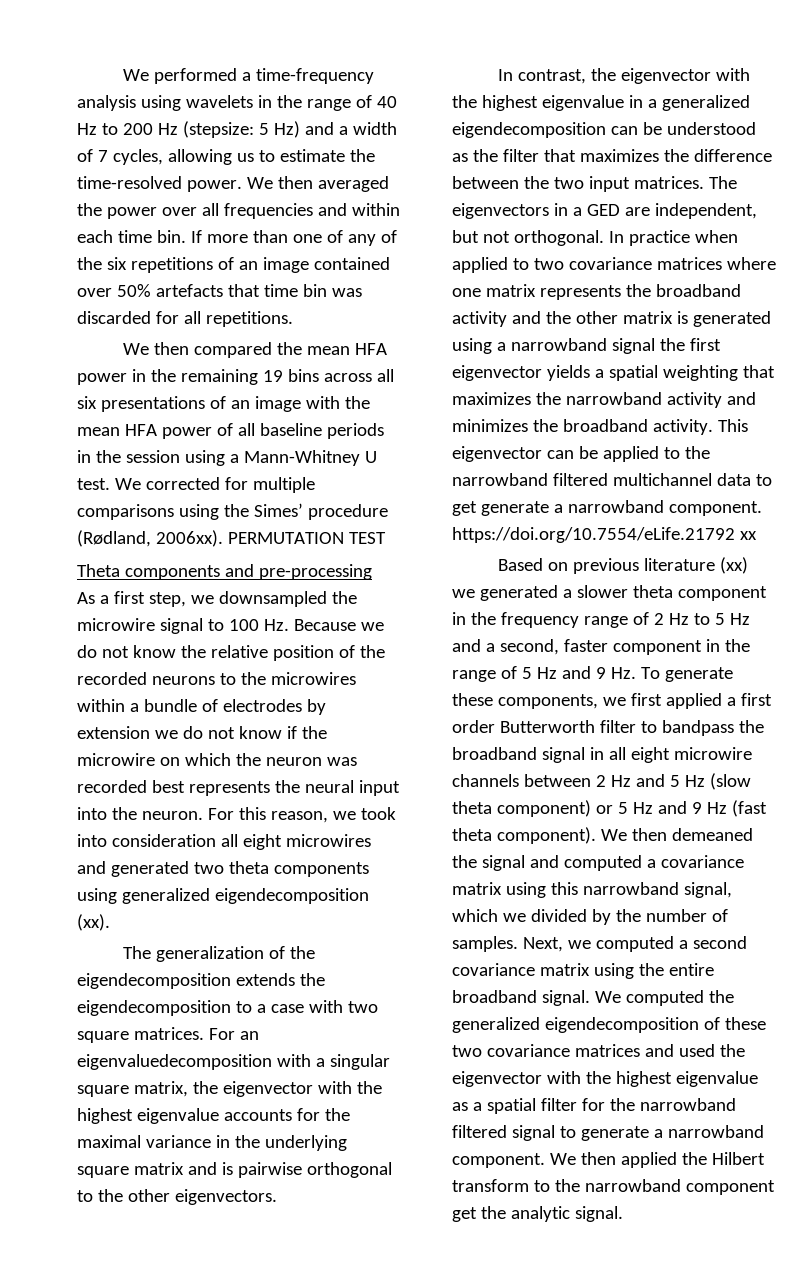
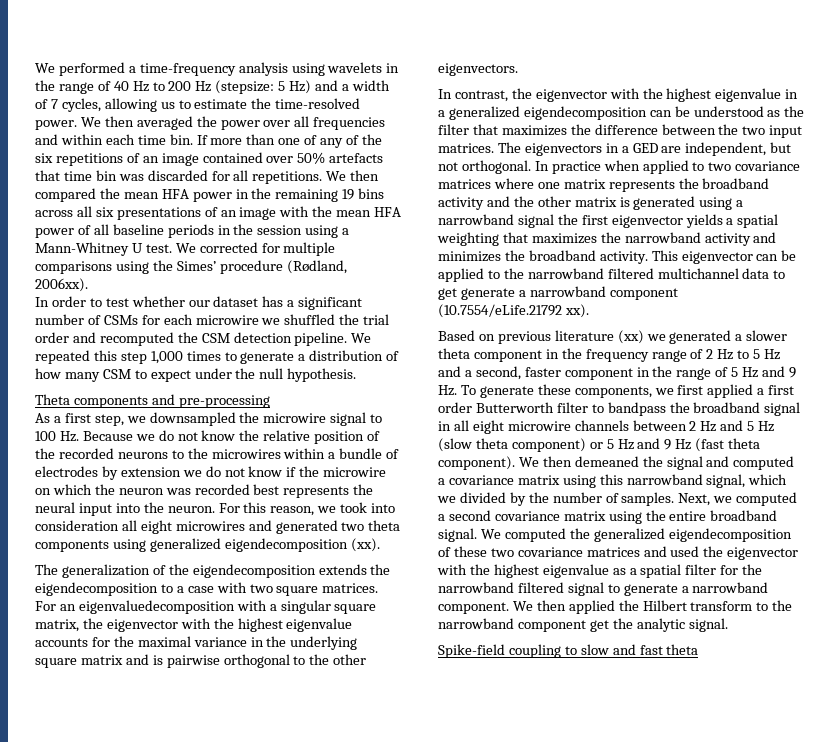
(293, 319) // -> (323, 177) none
[227,532,386,544] PERMUTATION TEST -> [35,296,363,310] [35,314,390,325] [35,332,372,346] [35,350,400,364] [35,368,357,382] // In order to test whether our dataset has a significant number of CSMs for each microwire we shuffled the trial order and recomputed the CSM detection pipeline. We repeated this step 1,000 times to generate a distribution of how many CSM to expect under the null hypothesis.
[668,501,762,516] [452,527,757,543] component. https://doi.org/10.7554/eLife.21792 xx -> [609,288,678,300] [438,304,589,318] component (10.7554/eLife.21792 xx).
(623, 1214) none -> [438,644,699,658] // Spike-field coupling to slow and fast theta

